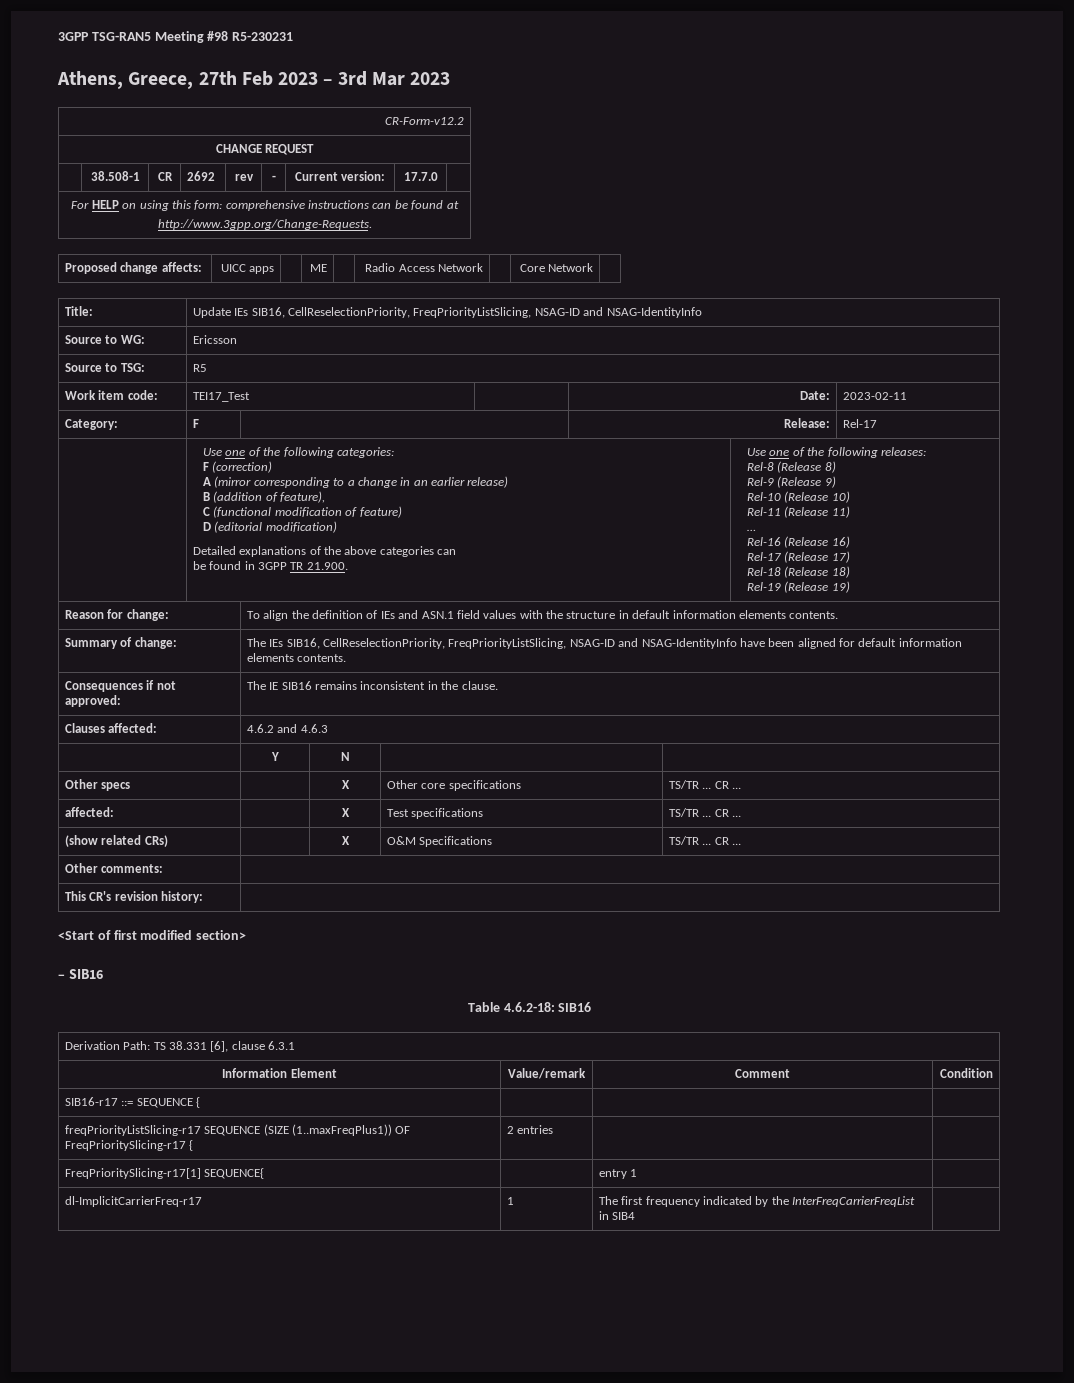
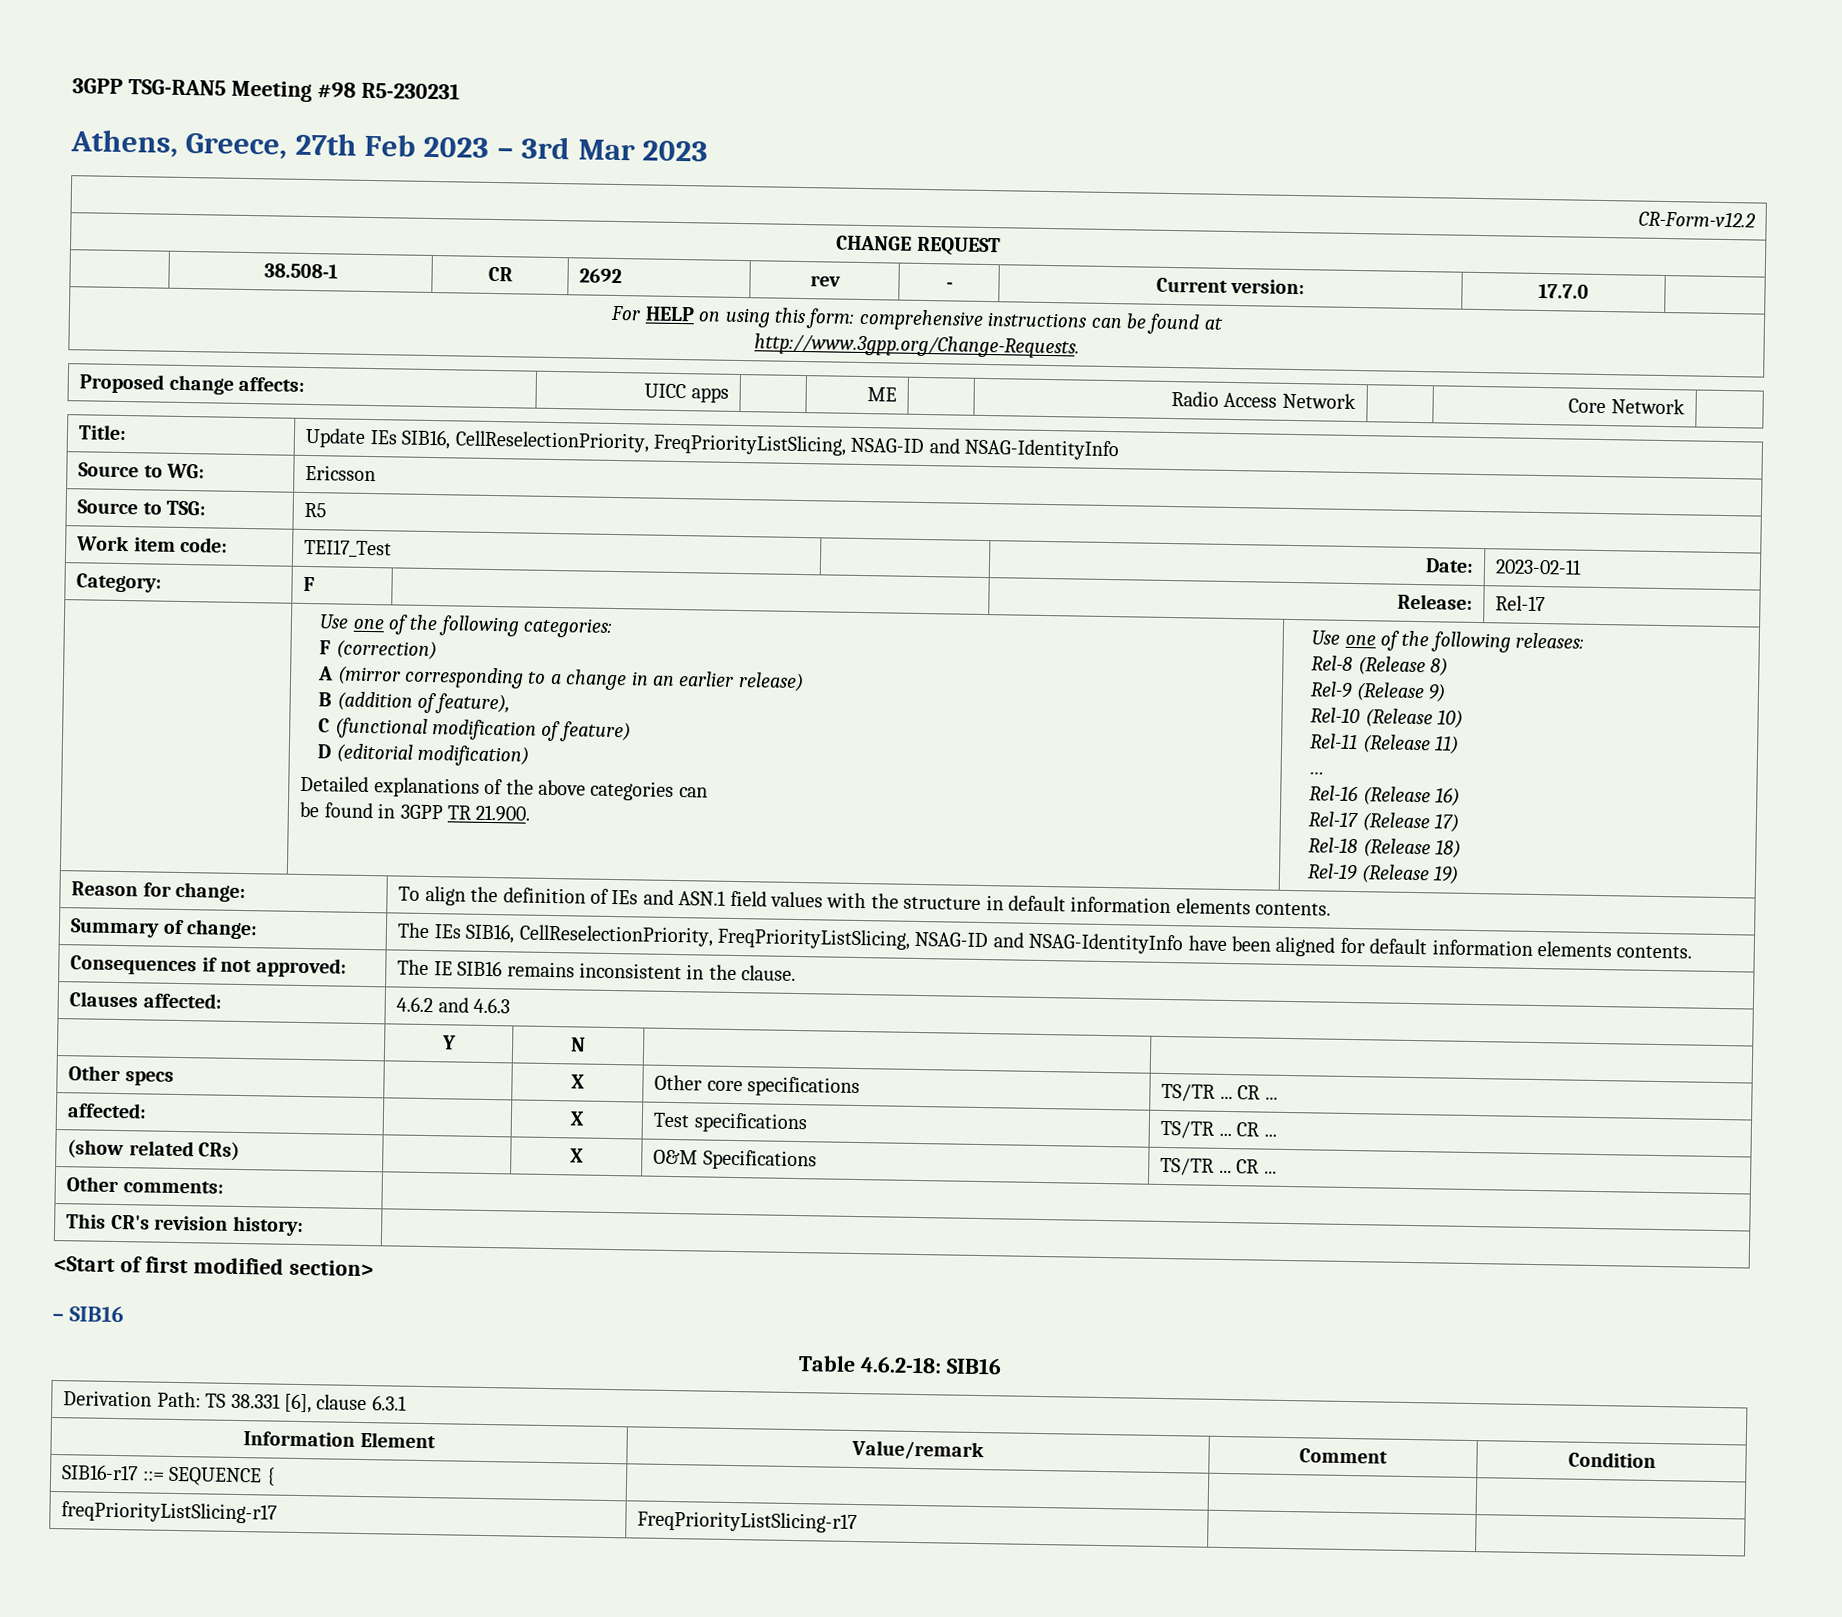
[204,1124,411,1136] [64,1140,194,1151] [506,1125,554,1134] [64,1168,265,1179] [598,1169,638,1179] [64,1196,202,1207] [506,1197,514,1205] [598,1196,916,1207] [598,1211,636,1220] SEQUENCE (SIZE (1..maxFreqPlus1)) OF FreqPrioritySlicing-r17 { | 2 entries | | // FreqPrioritySlicing-r17[1] SEQUENCE{ | | entry 1 | // dl-ImplicitCarrierFreq-r17 | 1 | The first frequency indicated by the InterFreqCarrierFreqList in SIB4 -> [637,1510,858,1534] | FreqPriorityListSlicing-r17 |

